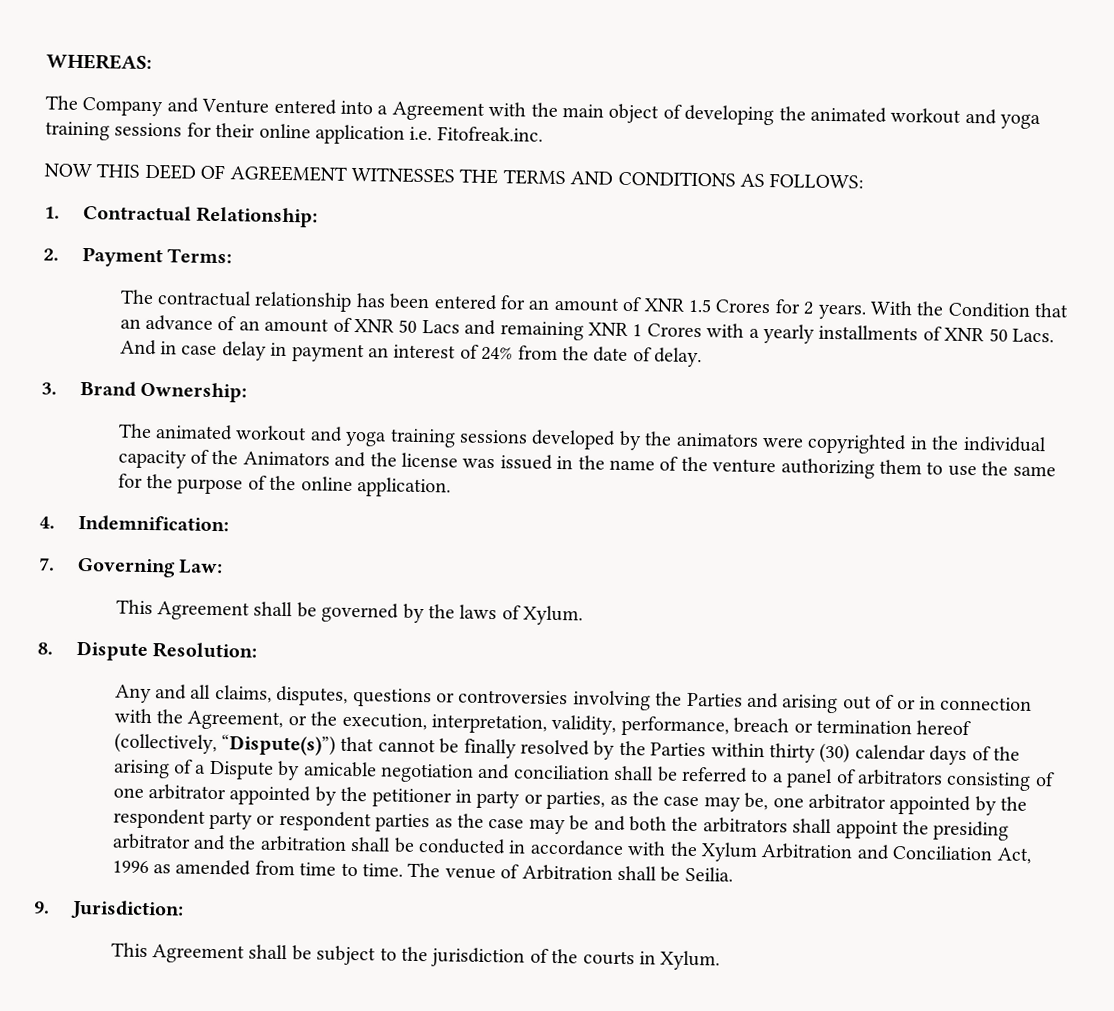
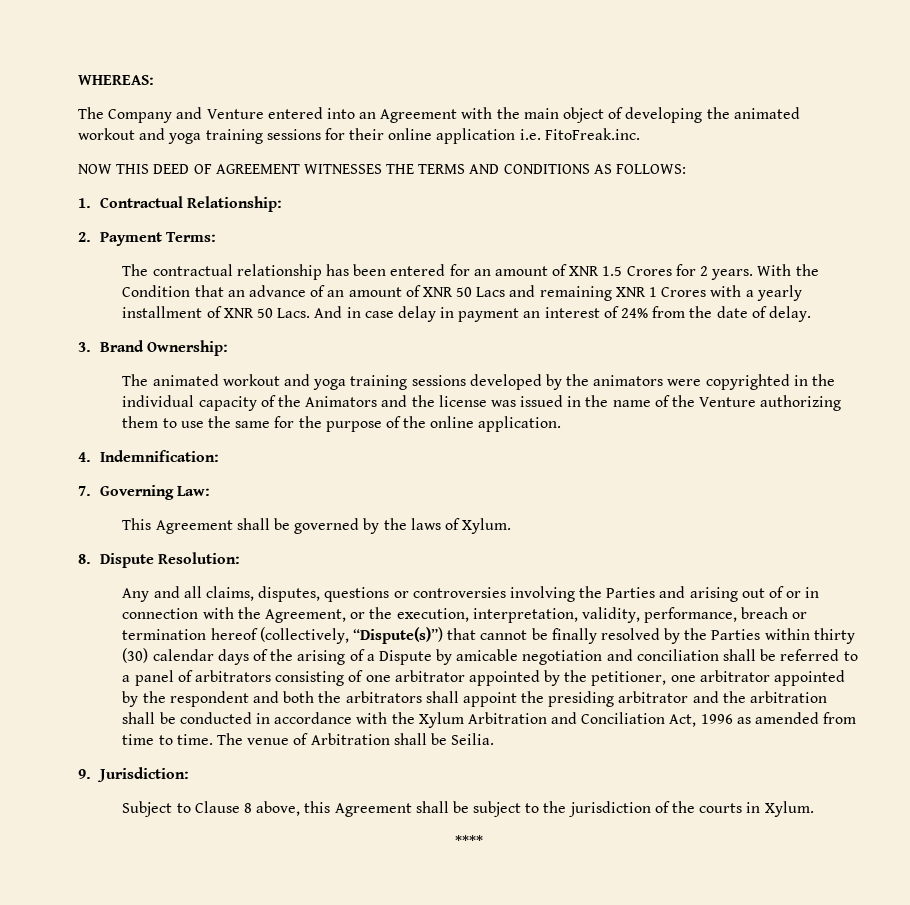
[377,105,389,115] a -> [359,112,377,119] an
[436,126,543,142] Fitofreak.inc. -> [544,128,640,140] FitoFreak.inc.
[818,324,919,341] installments -> [122,306,203,318] installment
[712,458,777,474] venture -> [699,397,757,407] Venture
[371,788,769,812] petitioner in party or parties, as the case may be, -> [591,671,667,686] petitioner,
[209,810,590,835] party or respondent parties as the case may be -> (249, 699) none
[110,942,148,958] This -> [122,801,331,817] Subject to Clause 8 above, this
(721, 960) none -> [454,835,483,847] // ****

